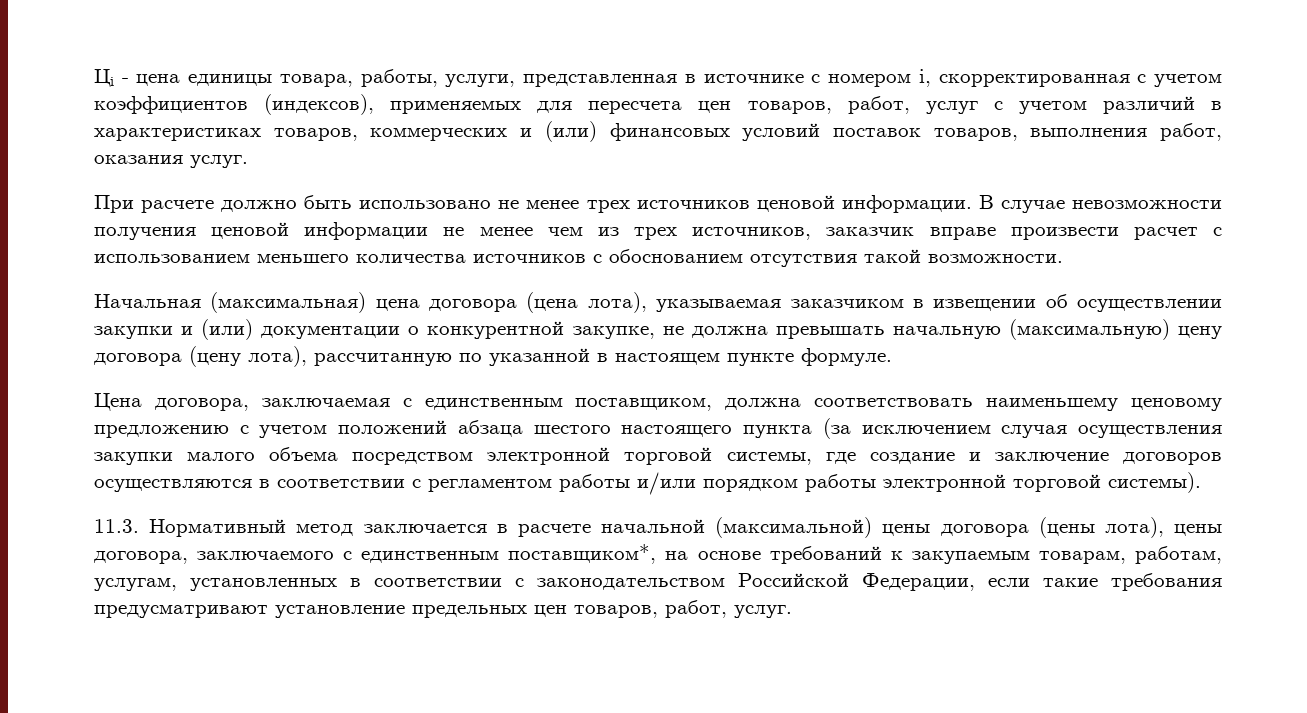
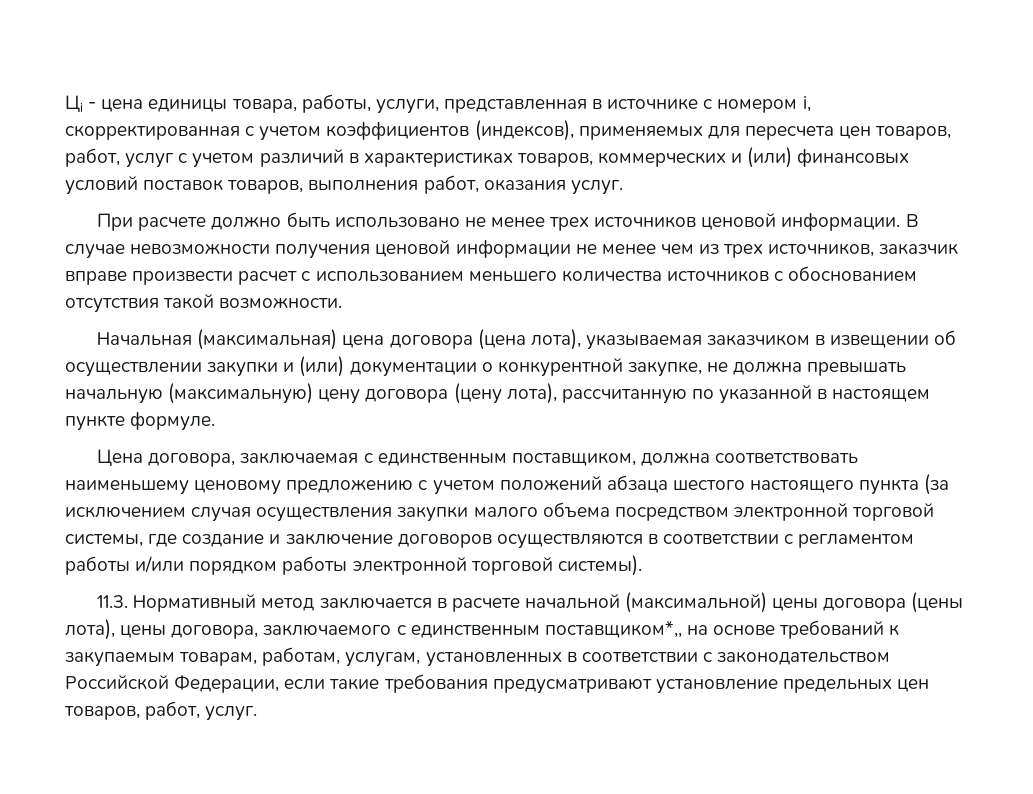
[508,544,657,564] поставщиком*, -> [544,621,682,638] поставщиком*,,

